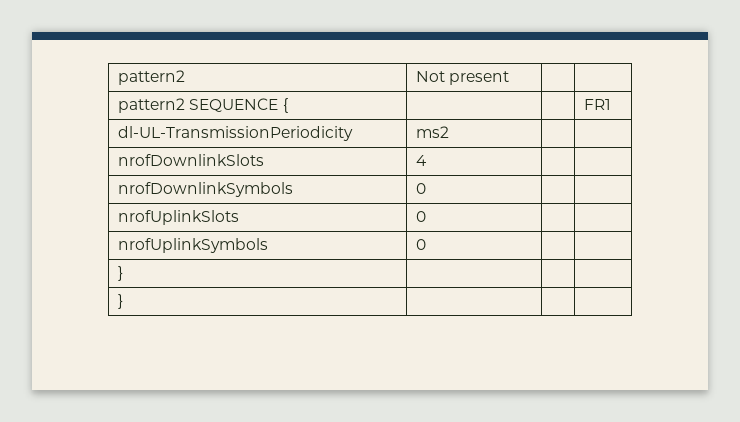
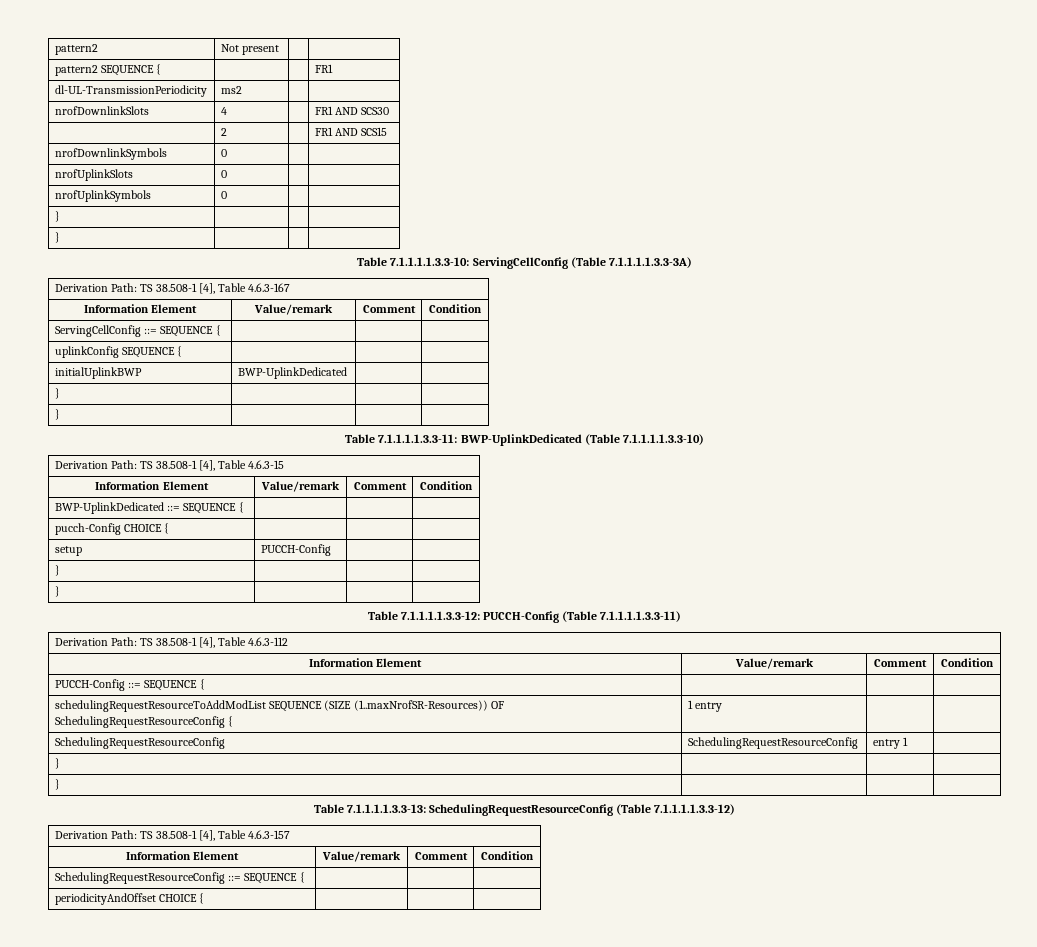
(428, 160) none -> [314,106,390,115] [220,128,227,136] [314,127,388,136] FR1 AND SCS30 // | 2 | | FR1 AND SCS15
(124, 301) none -> [357,257,692,269] [54,283,291,294] [83,304,198,313] [254,304,333,315] [362,305,416,313] [429,304,482,313] [54,325,221,337] [54,346,183,358] [54,367,142,379] [237,367,347,379] [54,388,60,399] [54,409,60,420] [345,434,704,446] [54,460,285,471] [95,481,209,490] [261,481,340,492] [353,482,407,490] [420,481,473,490] [54,502,244,514] [54,523,170,535] [54,546,82,556] [260,544,331,556] [54,565,60,576] [54,586,60,597] [367,611,682,623] [54,637,289,648] [308,658,423,667] [734,658,814,669] [874,659,927,667] [941,658,994,667] [54,679,205,691] [54,700,504,712] [54,716,234,728] [687,700,723,712] [54,737,225,749] [687,737,858,749] [872,737,909,749] [54,758,60,769] [54,779,60,790] [313,804,736,816] [54,830,291,841] [125,851,240,860] [322,851,401,862] [414,852,468,860] [481,851,534,860] [54,872,305,884] [54,893,205,905] // Table 7.1.1.1.1.3.3-10: ServingCellConfig (Table 7.1.1.1.1.3.3-3A) // Derivation Path: TS 38.508-1 [4], Table 4.6.3-167 // Information Element | Value/remark | Comment | Condition // ServingCellConfig ::= SEQUENCE { | | | // uplinkConfig SEQUENCE { | | | // initialUplinkBWP | BWP-UplinkDedicated | | // } | | | // } | | | // Table 7.1.1.1.1.3.3-11: BWP-UplinkDedicated (Table 7.1.1.1.1.3.3-10) // Derivation Path: TS 38.508-1 [4], Table 4.6.3-15 // Information Element | Value/remark | Comment | Condition // BWP-UplinkDedicated ::= SEQUENCE { | | | // pucch-Config CHOICE { | | | // setup | PUCCH-Config | | // } | | | // } | | | // Table 7.1.1.1.1.3.3-12: PUCCH-Config (Table 7.1.1.1.1.3.3-11) // Derivation Path: TS 38.508-1 [4], Table 4.6.3-112 // Information Element | Value/remark | Comment | Condition // PUCCH-Config ::= SEQUENCE { | | | // schedulingRequestResourceToAddModList SEQUENCE (SIZE (1..maxNrofSR-Resources)) OF SchedulingRequestResourceConfig { | 1 entry | | // SchedulingRequestResourceConfig | SchedulingRequestResourceConfig | entry 1 | // } | | | // } | | | // Table 7.1.1.1.1.3.3-13: SchedulingRequestResourceConfig (Table 7.1.1.1.1.3.3-12) // Derivation Path: TS 38.508-1 [4], Table 4.6.3-157 // Information Element | Value/remark | Comment | Condition // SchedulingRequestResourceConfig ::= SEQUENCE { | | | // periodicityAndOffset CHOICE { | | |

